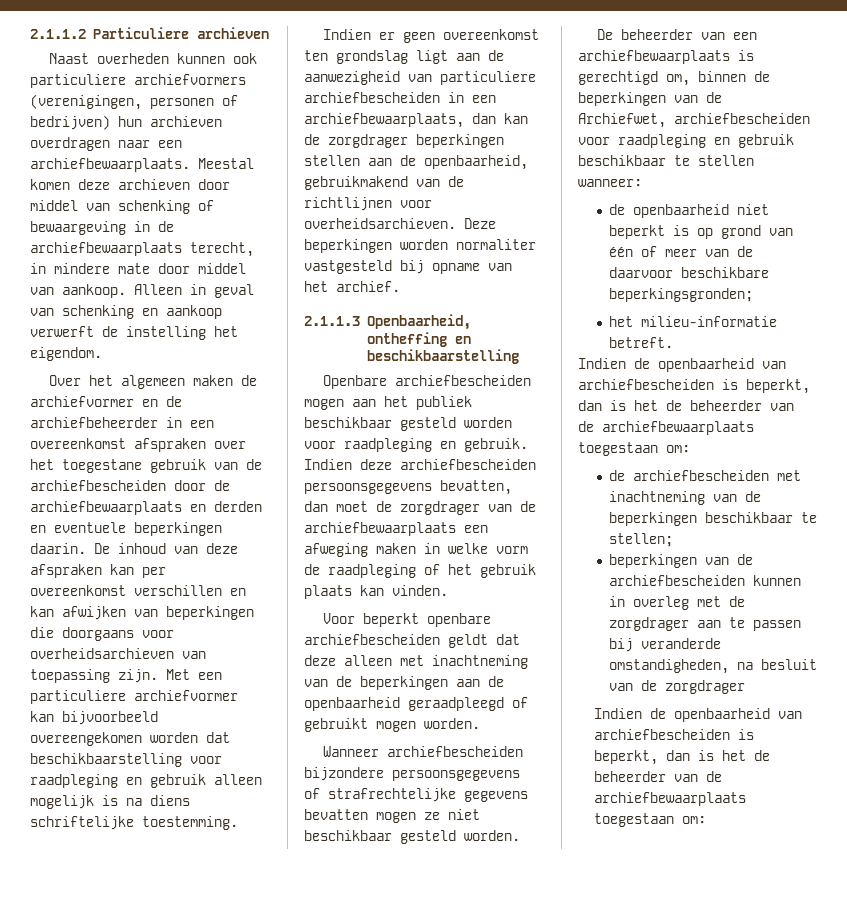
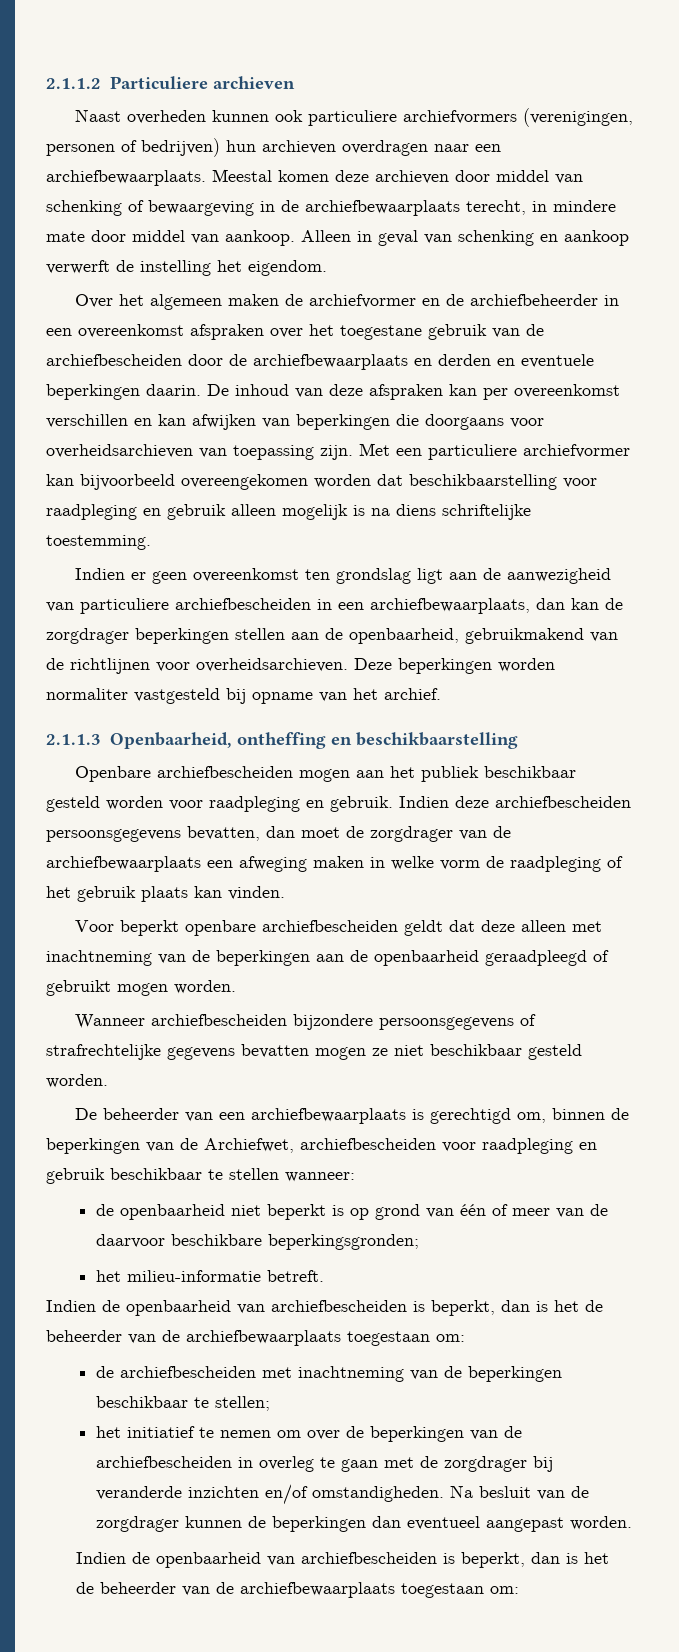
(673, 540) none -> [95,1426,364,1440] het initiatief te nemen om over de
[752,575,801,586] kunnen -> (232, 1462) none
(689, 603) none -> [319,1457,378,1472] te gaan
[696,617,801,631] [608,638,721,652] [608,659,817,674] [608,680,745,694] aan te passen bij veranderde omstandigheden, na besluit van de zorgdrager -> [532,1456,553,1472] [95,1484,589,1505] [95,1516,632,1532] bij veranderde inzichten en/of omstandigheden. Na besluit van de zorgdrager kunnen de beperkingen dan eventueel aangepast worden.

